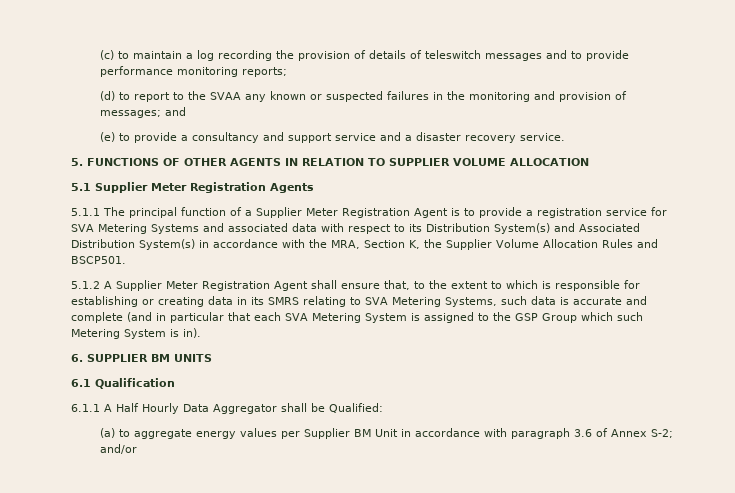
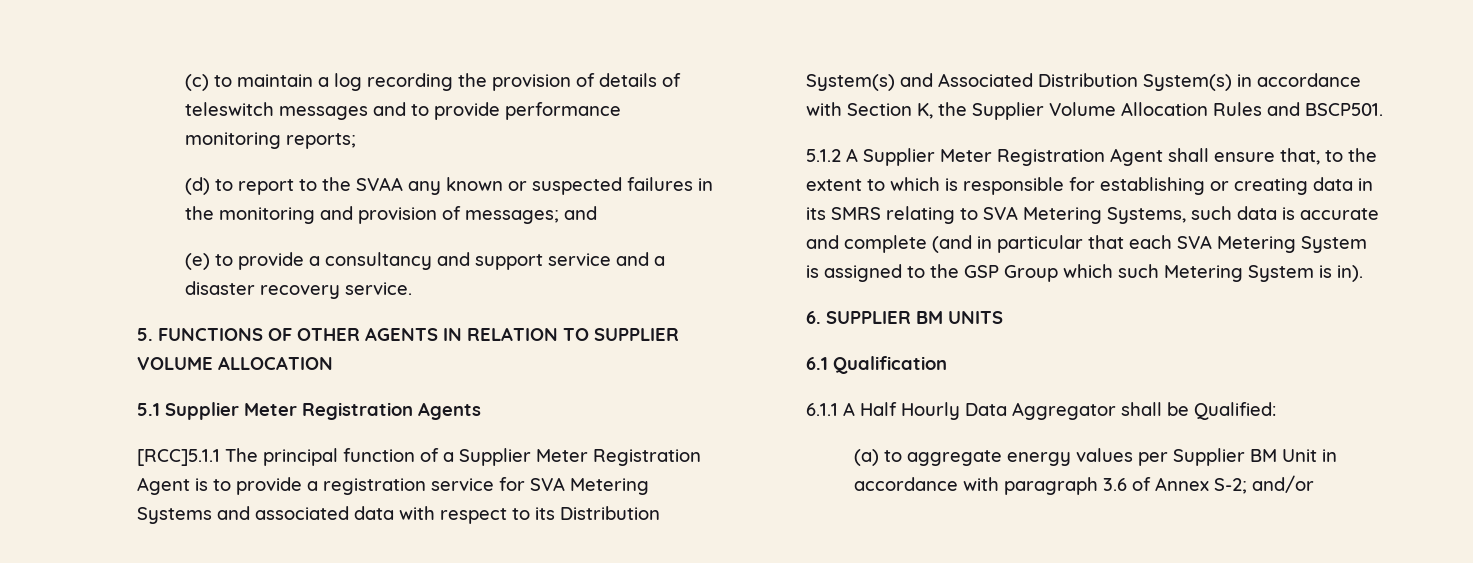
[70,208,100,216] 5.1.1 -> [136,449,220,466] [RCC]5.1.1
[308,239,360,249] the MRA, -> (842, 109) none

